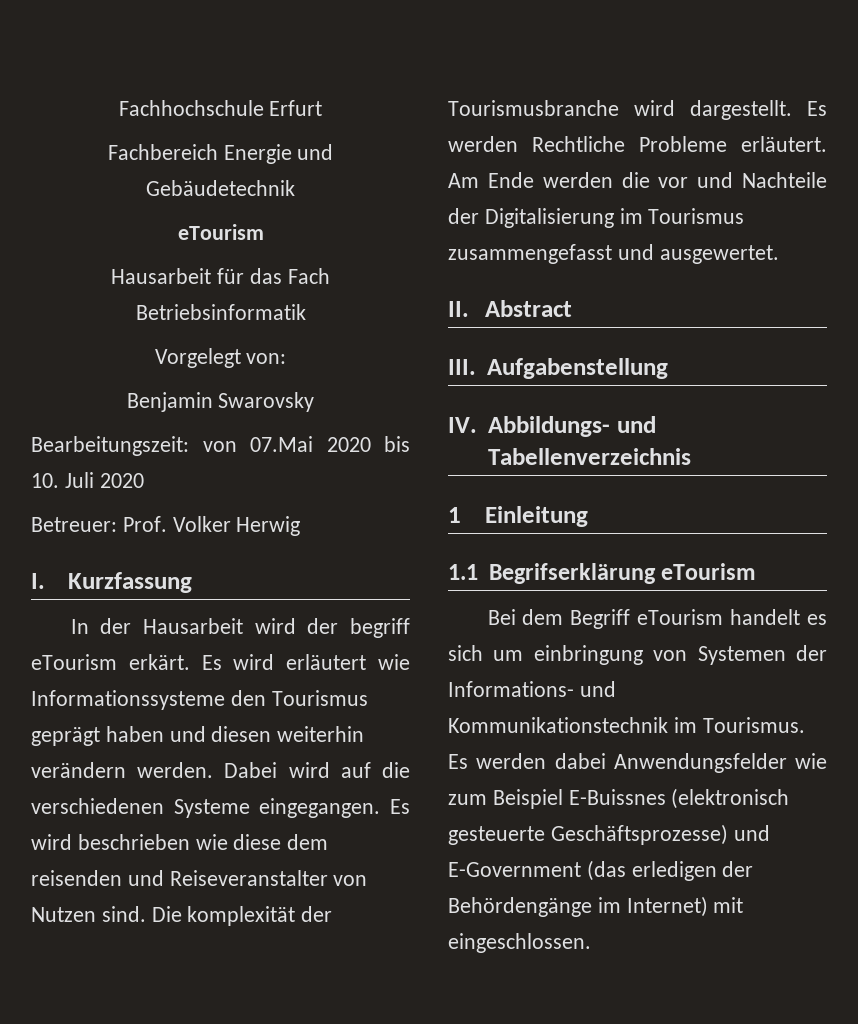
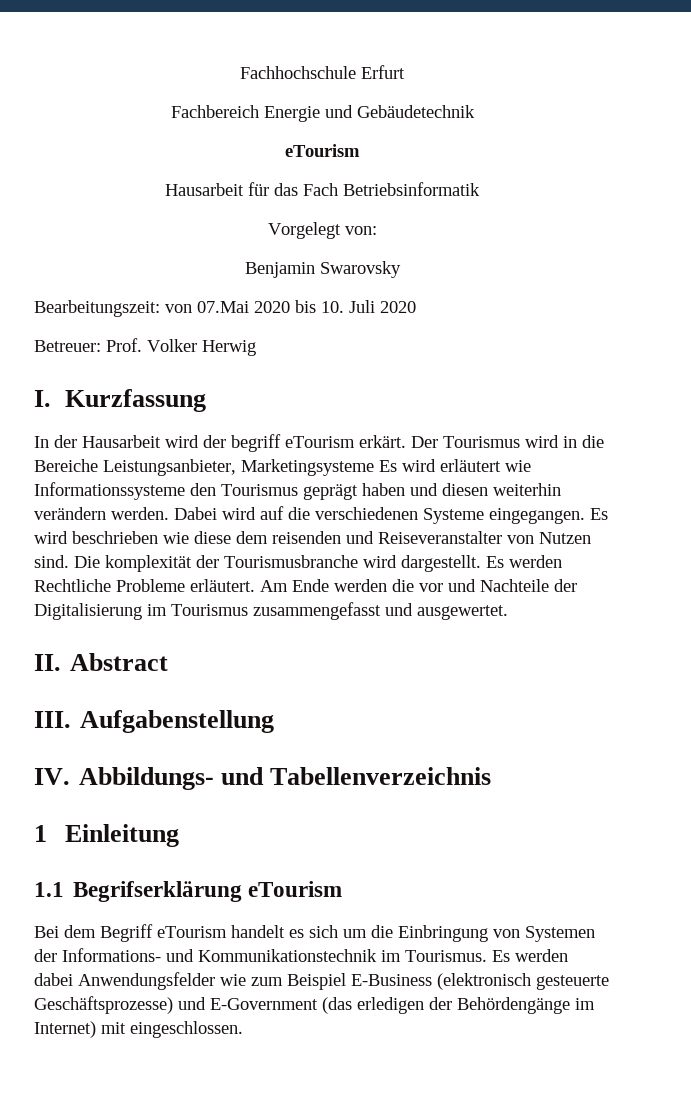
(190, 662) none -> [411,435,604,448] [34,459,374,476] Der Tourismus wird in die Bereiche Leistungsanbieter, Marketingsysteme
[533,645,643,665] einbringung -> [371,925,488,942] die Einbringung
[568,789,666,805] E-Buissnes -> [351,974,432,986] E-Business

